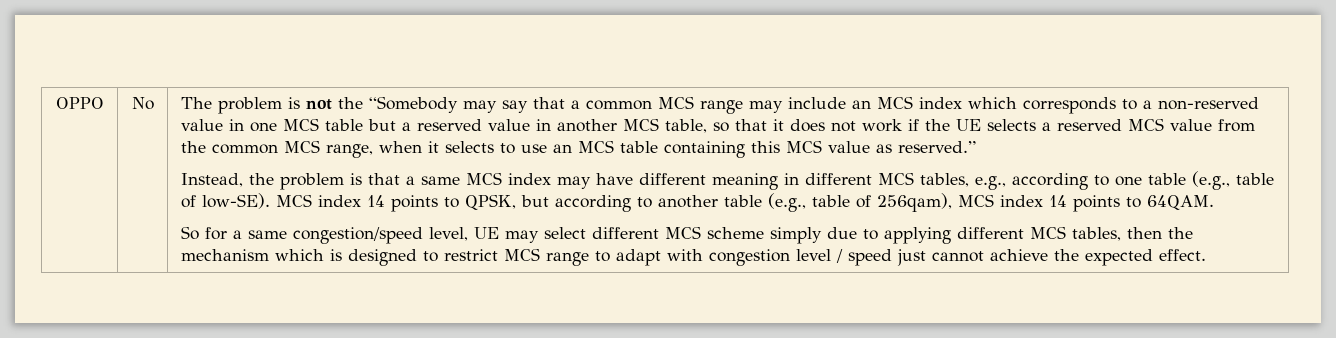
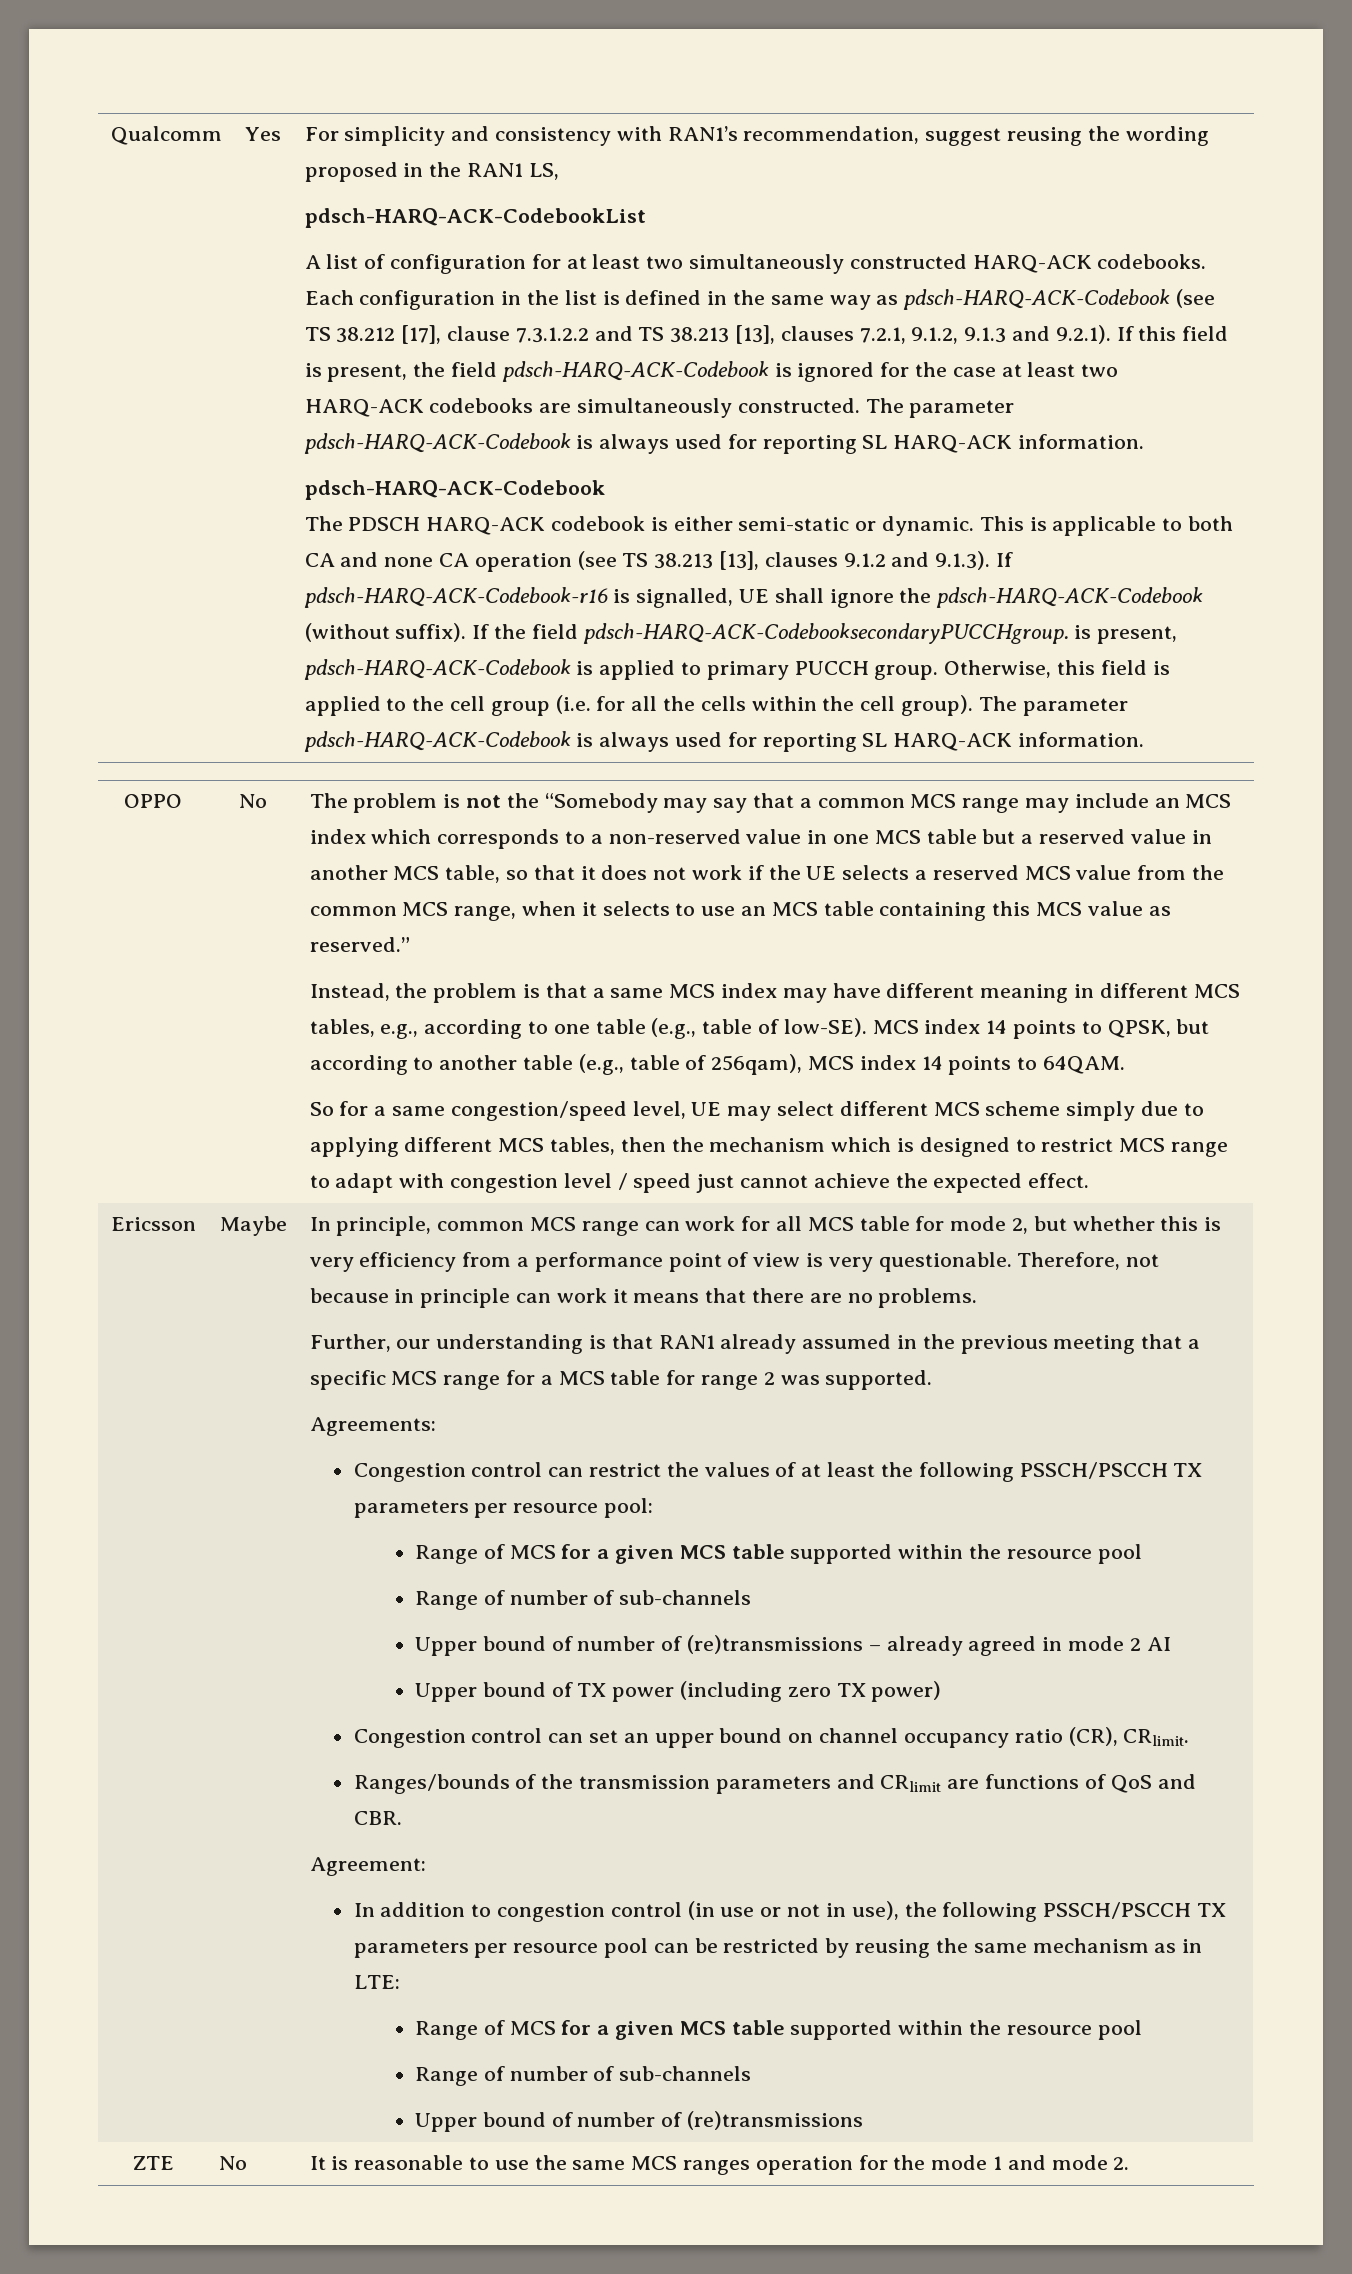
(55, 103) none -> [110,126,222,145] [244,127,281,141] [304,126,1209,146] [304,162,559,182] [304,208,646,228] [304,254,1207,274] [304,289,1216,310] [304,325,1229,344] [304,361,1119,382] [304,398,1015,418] [303,433,1144,454] [304,480,605,500] [304,516,1234,536] [304,551,1014,572] [303,587,1204,608] [304,623,1178,644] [303,659,1170,680] [304,695,1128,716] [303,731,1144,752] Qualcomm | Yes | For simplicity and consistency with RAN1’s recommendation, suggest reusing the wording proposed in the RAN1 LS, // pdsch-HARQ-ACK-CodebookList // A list of configuration for at least two simultaneously constructed HARQ-ACK codebooks. Each configuration in the list is defined in the same way as pdsch-HARQ-ACK-Codebook (see TS 38.212 [17], clause 7.3.1.2.2 and TS 38.213 [13], clauses 7.2.1, 9.1.2, 9.1.3 and 9.2.1). If this field is present, the field pdsch-HARQ-ACK-Codebook is ignored for the case at least two HARQ-ACK codebooks are simultaneously constructed. The parameter pdsch-HARQ-ACK-Codebook is always used for reporting SL HARQ-ACK information. // pdsch-HARQ-ACK-Codebook // The PDSCH HARQ-ACK codebook is either semi-static or dynamic. This is applicable to both CA and none CA operation (see TS 38.213 [13], clauses 9.1.2 and 9.1.3). If pdsch-HARQ-ACK-Codebook-r16 is signalled, UE shall ignore the pdsch-HARQ-ACK-Codebook (without suffix). If the field pdsch-HARQ-ACK-CodebooksecondaryPUCCHgroup. is present, pdsch-HARQ-ACK-Codebook is applied to primary PUCCH group. Otherwise, this field is applied to the cell group (i.e. for all the cells within the cell group). The parameter pdsch-HARQ-ACK-Codebook is always used for reporting SL HARQ-ACK information. //
(1206, 255) none -> [110,1217,196,1231] [219,1216,287,1236] [309,1216,1222,1236] [309,1252,1160,1272] [309,1288,978,1308] [309,1334,1201,1354] [309,1370,933,1390] [309,1417,436,1436] [353,1462,1203,1482] [353,1498,654,1518] [414,1544,1142,1564] [414,1590,752,1610] [414,1635,1171,1656] [414,1681,942,1702] [353,1727,1190,1748] [353,1774,1196,1794] [353,1811,402,1825] [309,1857,426,1876] [353,1901,1226,1922] [353,1938,1203,1958] [353,1975,400,1989] [414,2020,1142,2040] [414,2066,752,2086] [414,2111,864,2132] [132,2156,174,2170] [218,2156,247,2170] [309,2155,1130,2175] // Ericsson | Maybe | In principle, common MCS range can work for all MCS table for mode 2, but whether this is very efficiency from a performance point of view is very questionable. Therefore, not because in principle can work it means that there are no problems. // Further, our understanding is that RAN1 already assumed in the previous meeting that a specific MCS range for a MCS table for range 2 was supported. // Agreements: // Congestion control can restrict the values of at least the following PSSCH/PSCCH TX parameters per resource pool: // Range of MCS for a given MCS table supported within the resource pool // Range of number of sub-channels // Upper bound of number of (re)transmissions – already agreed in mode 2 AI // Upper bound of TX power (including zero TX power) // Congestion control can set an upper bound on channel occupancy ratio (CR), CRlimit. // Ranges/bounds of the transmission parameters and CRlimit are functions of QoS and CBR. // Agreement: // In addition to congestion control (in use or not in use), the following PSSCH/PSCCH TX parameters per resource pool can be restricted by reusing the same mechanism as in LTE: // Range of MCS for a given MCS table supported within the resource pool // Range of number of sub-channels // Upper bound of number of (re)transmissions // ZTE | No | It is reasonable to use the same MCS ranges operation for the mode 1 and mode 2.

